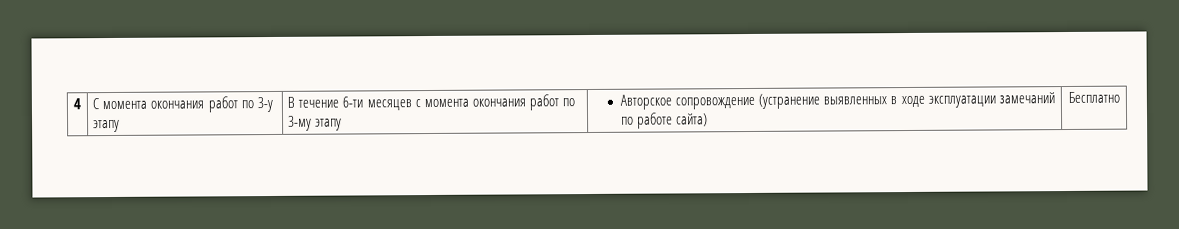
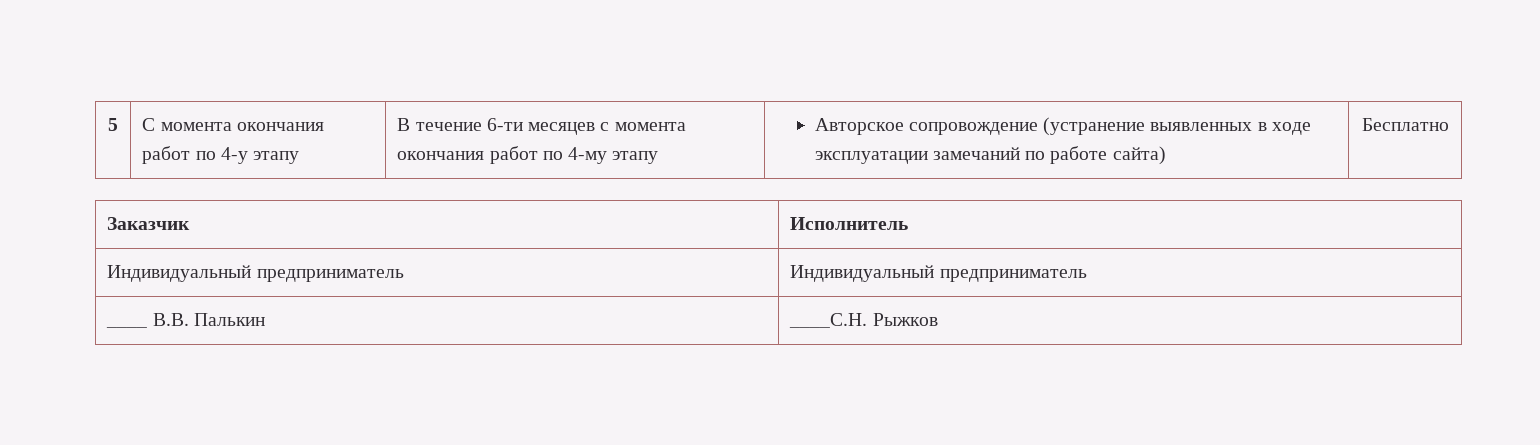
[73,98,81,110] 4 -> [108,118,118,131] 5
[256,96,273,113] 3-у -> [220,147,248,164] 4-у
[288,115,313,131] 3-му -> [568,147,608,164] 4-му
(1120, 97) none -> [107,217,191,230] [790,217,909,230] [107,265,404,282] [790,265,1087,282] [106,326,148,328] [152,313,265,326] [789,313,938,328] // Заказчик | Исполнитель // Индивидуальный предприниматель | Индивидуальный предприниматель // ____ В.В. Палькин | ____С.Н. Рыжков

